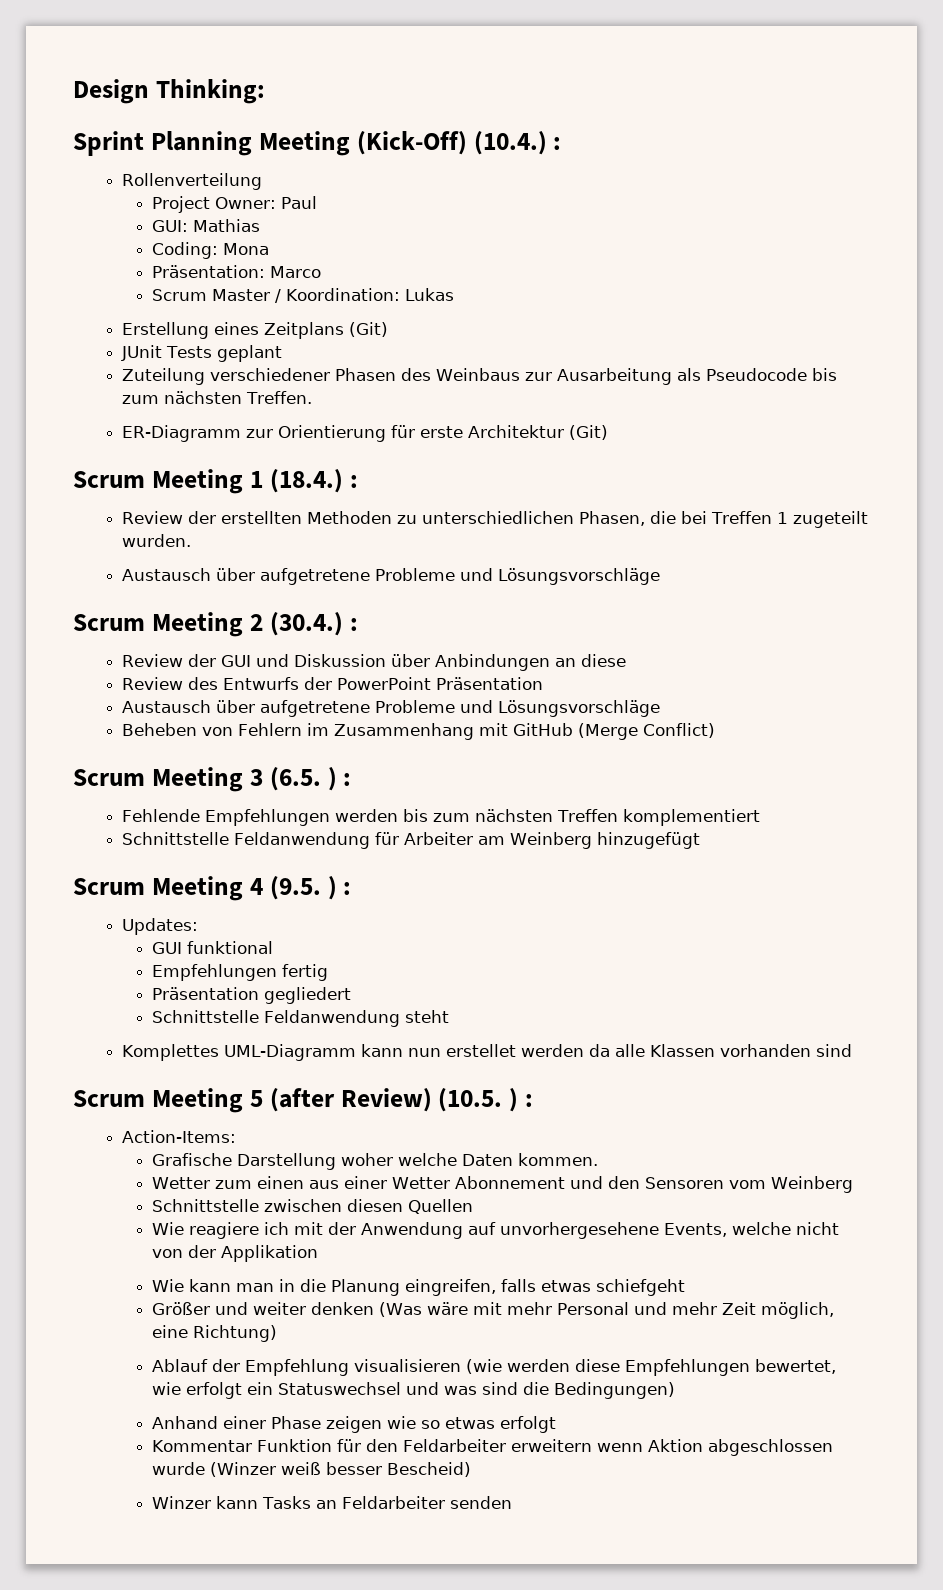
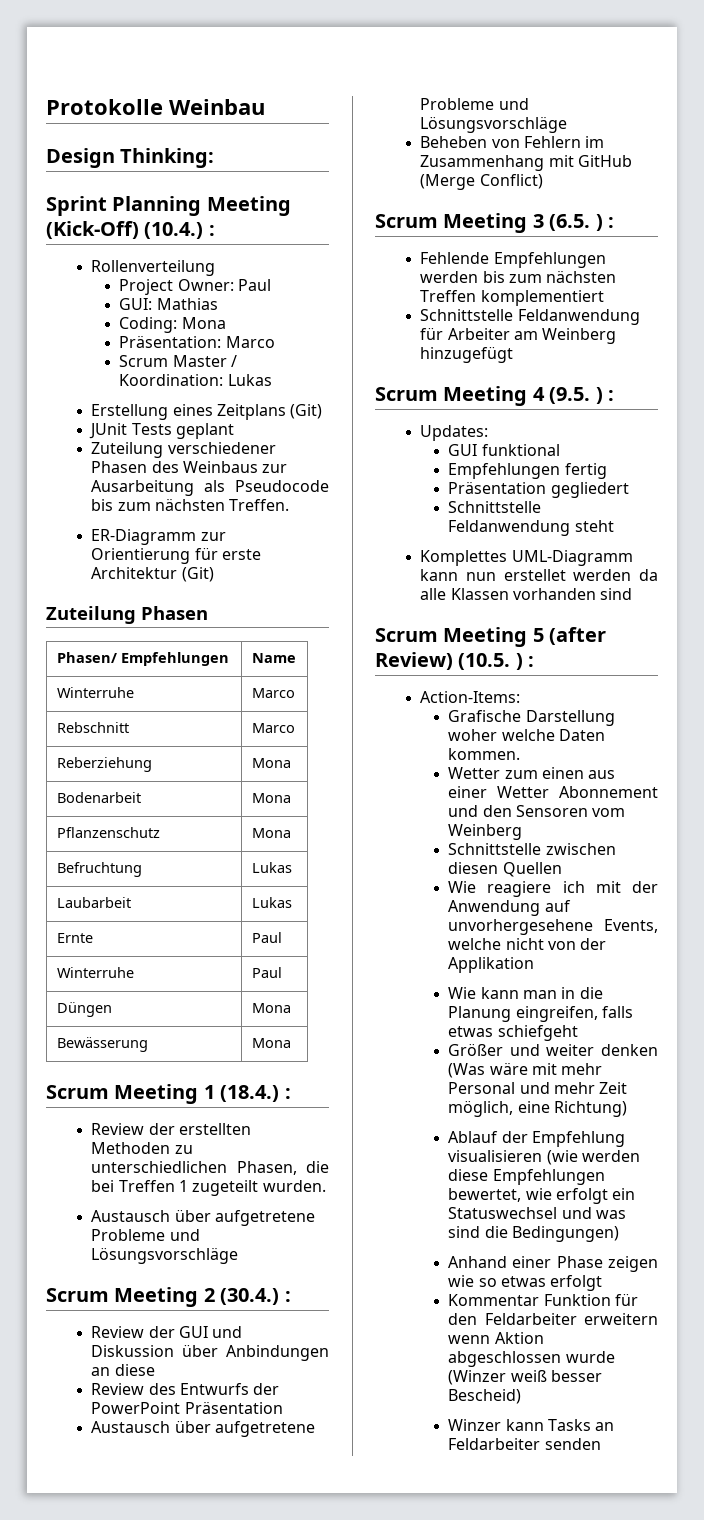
(73, 91) none -> [46,99,265,115] Protokolle Weinbau //
(608, 432) none -> [46,606,208,624] [56,652,229,666] [251,653,296,663] [56,687,134,698] [251,688,295,698] [56,722,129,733] [251,723,295,733] [56,757,152,772] [251,758,291,768] [56,792,141,803] [251,793,291,803] [56,827,160,838] [251,828,291,838] [56,862,142,877] [251,862,292,873] [56,897,131,908] [251,897,292,908] [56,933,93,943] [251,932,282,943] [56,967,134,978] [251,967,282,978] [56,1002,112,1017] [251,1003,291,1013] [56,1037,148,1052] [251,1038,291,1048] // Zuteilung Phasen // Phasen/ Empfehlungen | Name // Winterruhe | Marco // Rebschnitt | Marco // Reberziehung | Mona // Bodenarbeit | Mona // Pflanzenschutz | Mona // Befruchtung | Lukas // Laubarbeit | Lukas // Ernte | Paul // Winterruhe | Paul // Düngen | Mona // Bewässerung | Mona

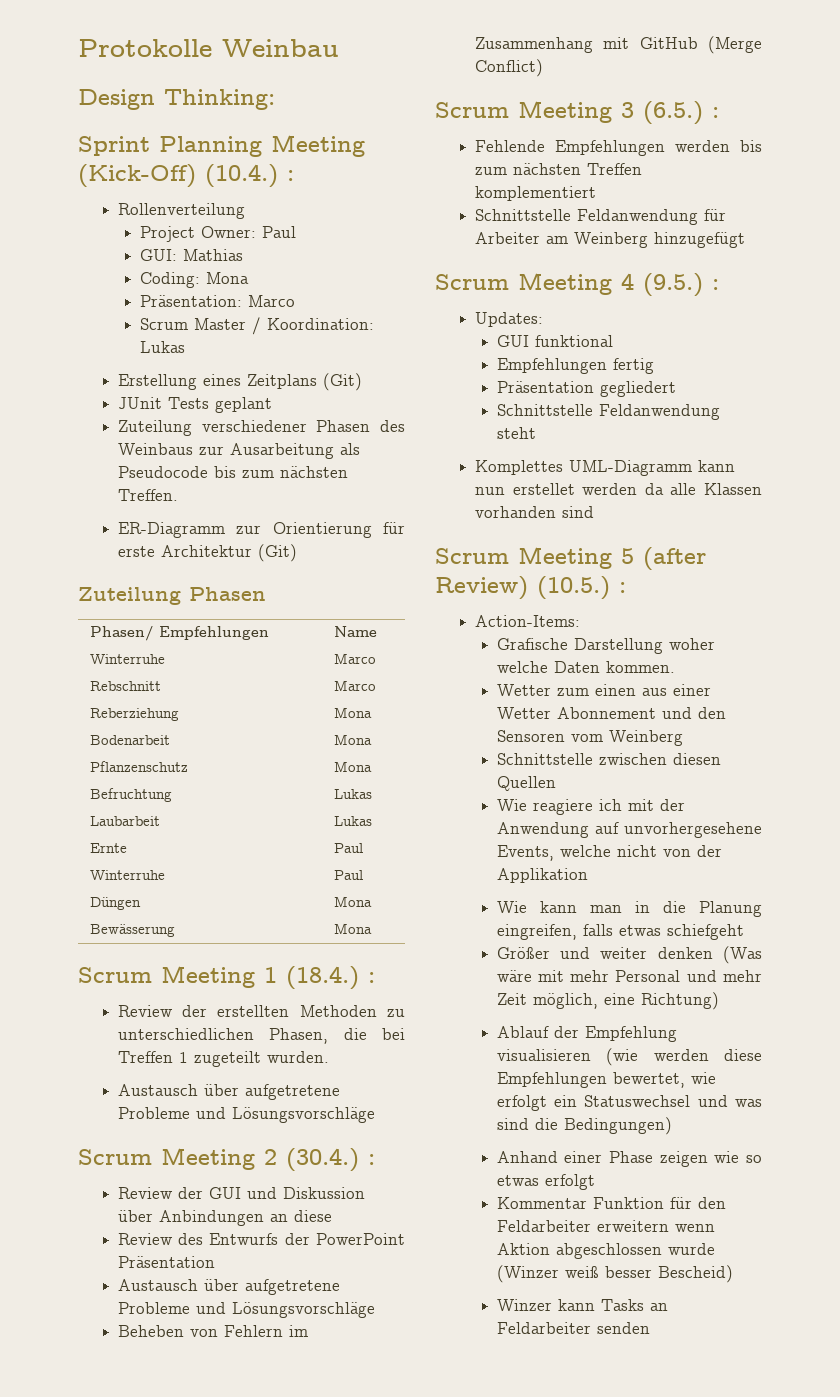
[549,214,603,231] (6.5. ) -> [643,101,703,125] (6.5.)
[549,387,603,404] (9.5. ) -> [643,273,703,297] (9.5.)
[458,653,523,670] (10.5. ) -> [537,576,610,600] (10.5.)

